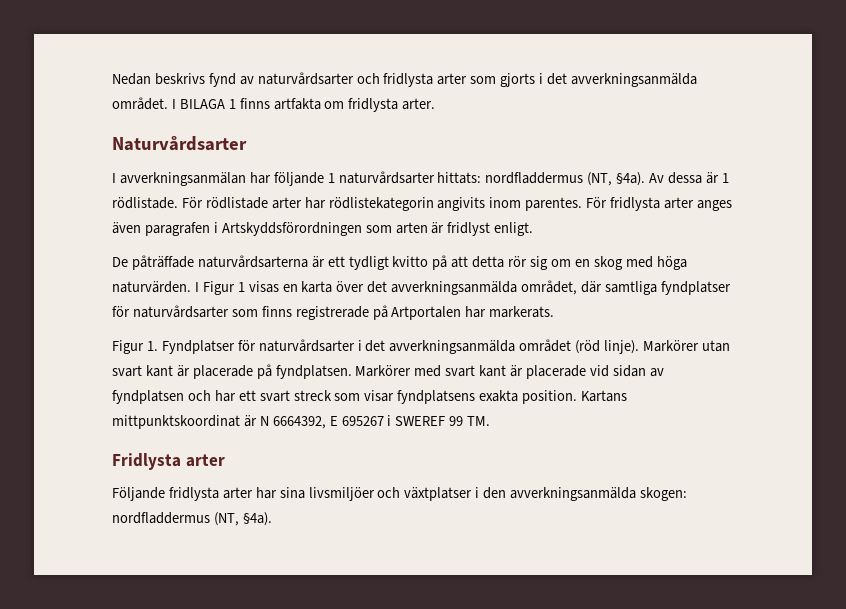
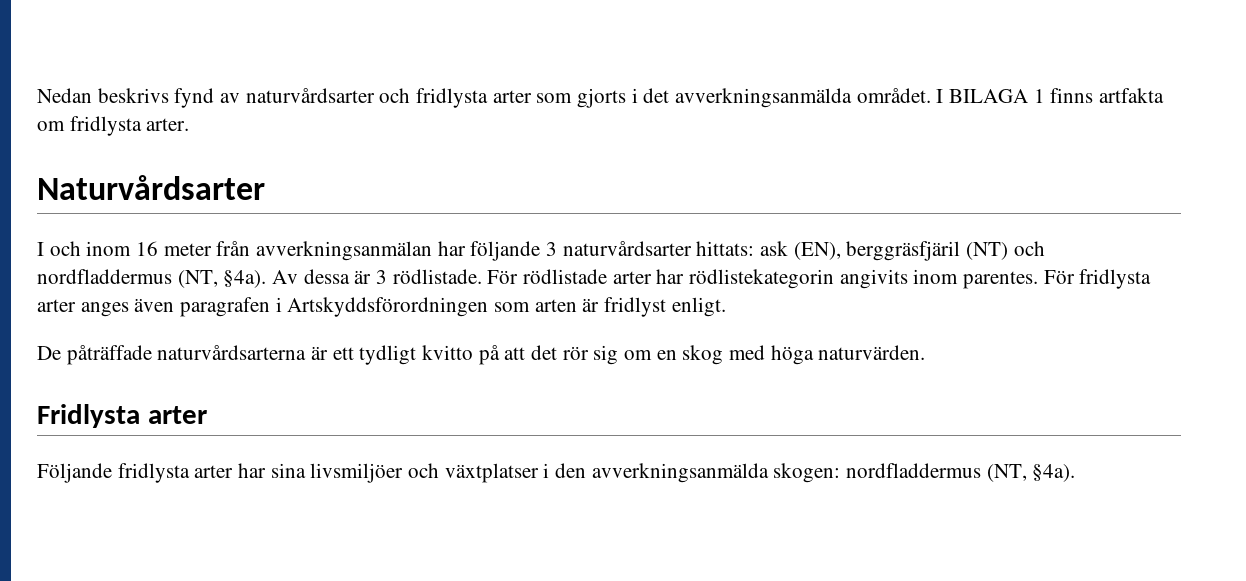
(116, 178) none -> [49,241,251,256] och inom 16 meter från
[327,173,335,183] 1 -> [546,242,558,256] 3
(482, 178) none -> [760,241,1045,261] ask (EN), berggräsfjäril (NT) och
[721,173,729,183] 1 -> [376,270,388,284] 3
[472,256,505,268] detta -> [531,345,558,360] det
[194,280,731,295] [112,305,555,320] [112,339,730,354] [112,364,664,379] [112,390,628,404] [112,415,491,429] I Figur 1 visas en karta över det avverkningsanmälda området, där samtliga fyndplatser för naturvårdsarter som finns registrerade på Artportalen har markerats. // Figur 1. Fyndplatser för naturvårdsarter i det avverkningsanmälda området (röd linje). Markörer utan svart kant är placerade på fyndplatsen. Markörer med svart kant är placerade vid sidan av fyndplatsen och har ett svart streck som visar fyndplatsens exakta position. Kartans mittpunktskoordinat är N 6664392, E 695267 i SWEREF 99 TM. -> (926, 352) none

